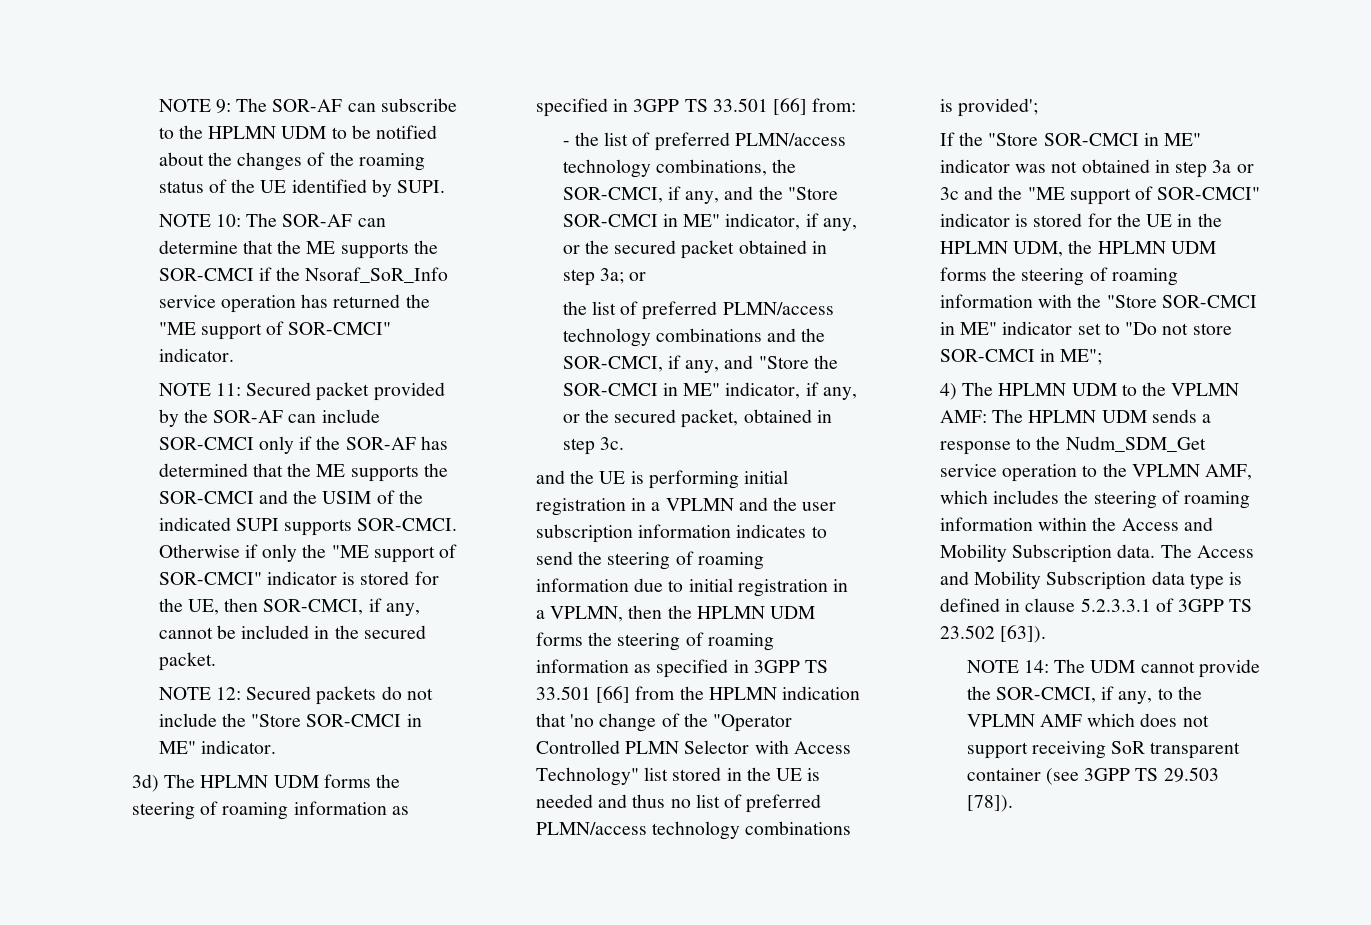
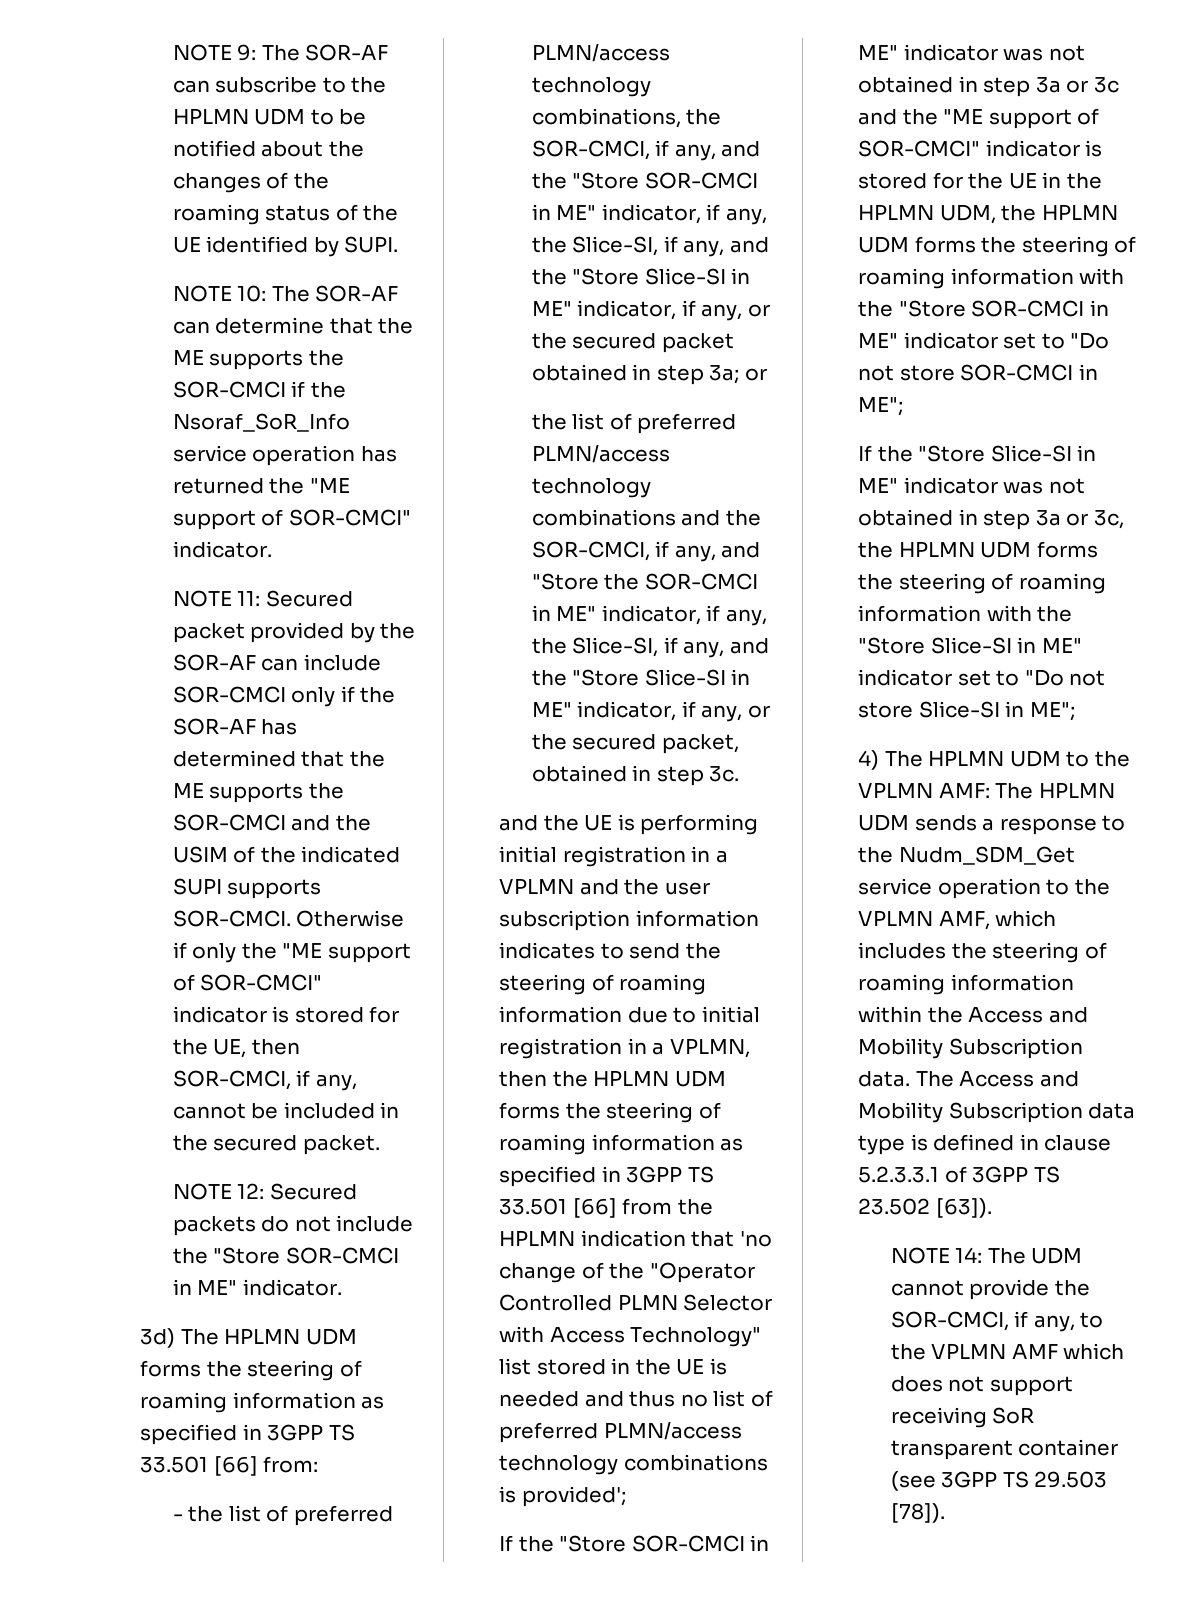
(858, 224) none -> [531,236,769,257] [531,268,751,285] [531,300,743,321] the Slice-SI, if any, and the "Store Slice-SI in ME" indicator, if any,
(858, 393) none -> [531,637,769,658] [531,669,751,686] [531,701,743,722] the Slice-SI, if any, and the "Store Slice-SI in ME" indicator, if any,
(1103, 357) none -> [858,445,1097,462] [858,477,1085,494] [858,509,1124,530] [858,541,1098,558] [858,573,1106,594] [858,605,1073,622] [858,637,1082,654] [858,669,1106,686] [858,701,1075,721] // If the "Store Slice-SI in ME" indicator was not obtained in step 3a or 3c, the HPLMN UDM forms the steering of roaming information with the "Store Slice-SI in ME" indicator set to "Do not store Slice-SI in ME";

